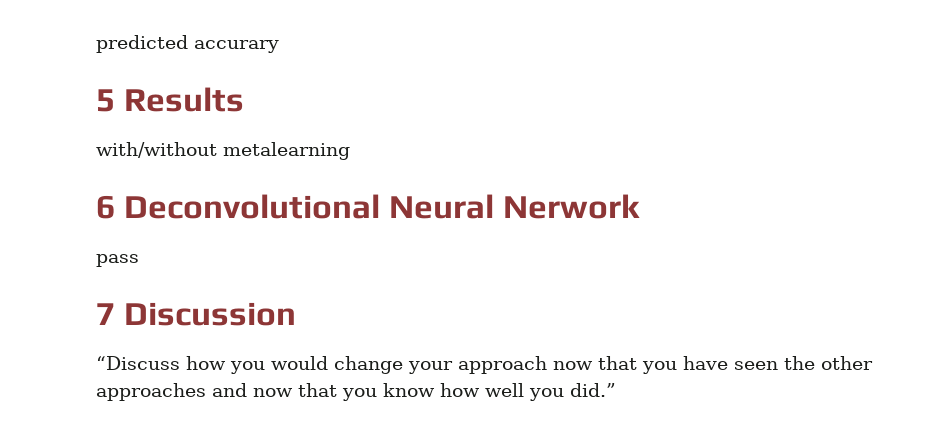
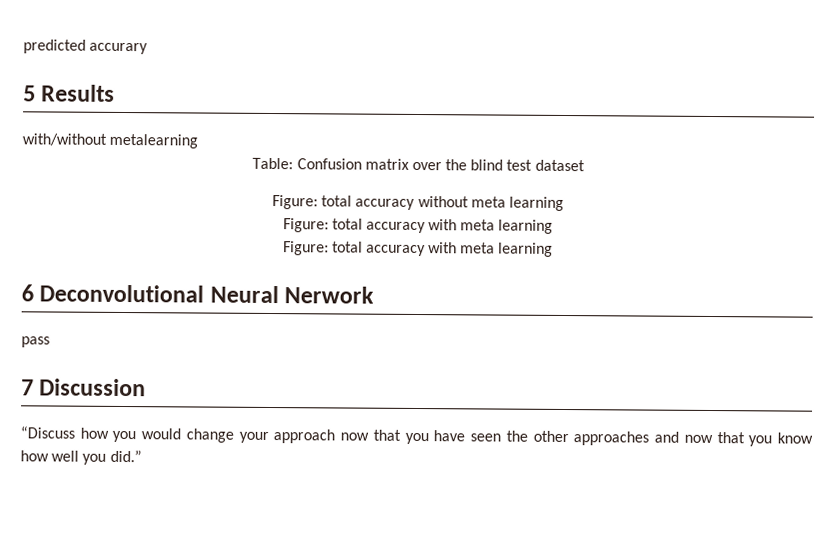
(350, 151) none -> [252,157,585,172] [272,195,564,211] [282,218,554,234] [282,241,554,257] // Table: Confusion matrix over the blind test dataset // Figure: total accuracy without meta learning // Figure: total accuracy with meta learning // Figure: total accuracy with meta learning

